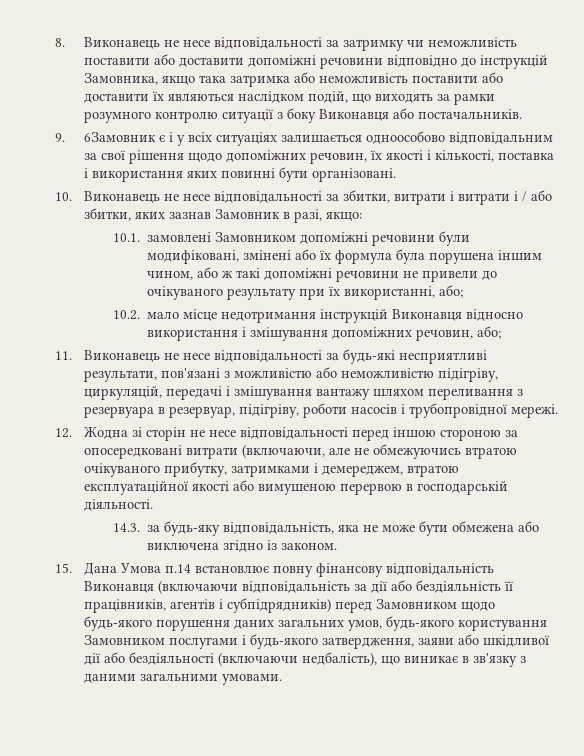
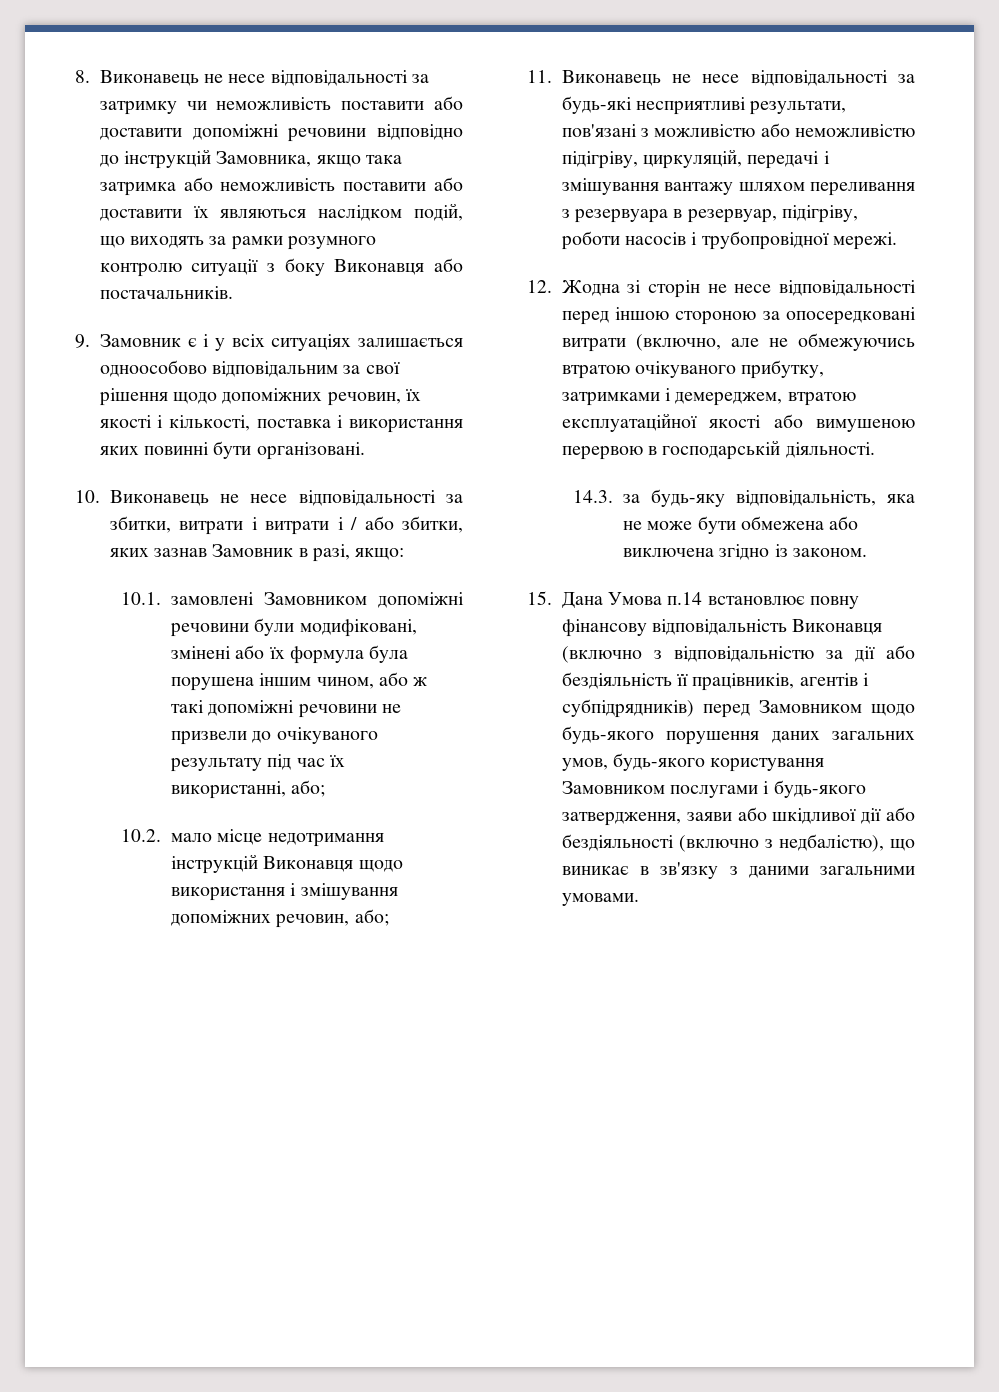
[83,132,156,142] 6Замовник -> [99,334,181,347] Замовник
[421,270,478,282] привели -> [171,731,248,745] призвели
[298,288,325,300] при -> [267,754,325,770] під час
[465,309,523,321] відносно -> [358,860,403,872] щодо
[241,444,325,458] (включаючи, -> [635,334,721,351] (включно,
[157,580,350,594] (включаючи відповідальність -> [561,646,814,663] (включно з відповідальністю
[217,652,377,666] (включаючи недбалість), -> [678,834,884,852] (включно з недбалістю),

